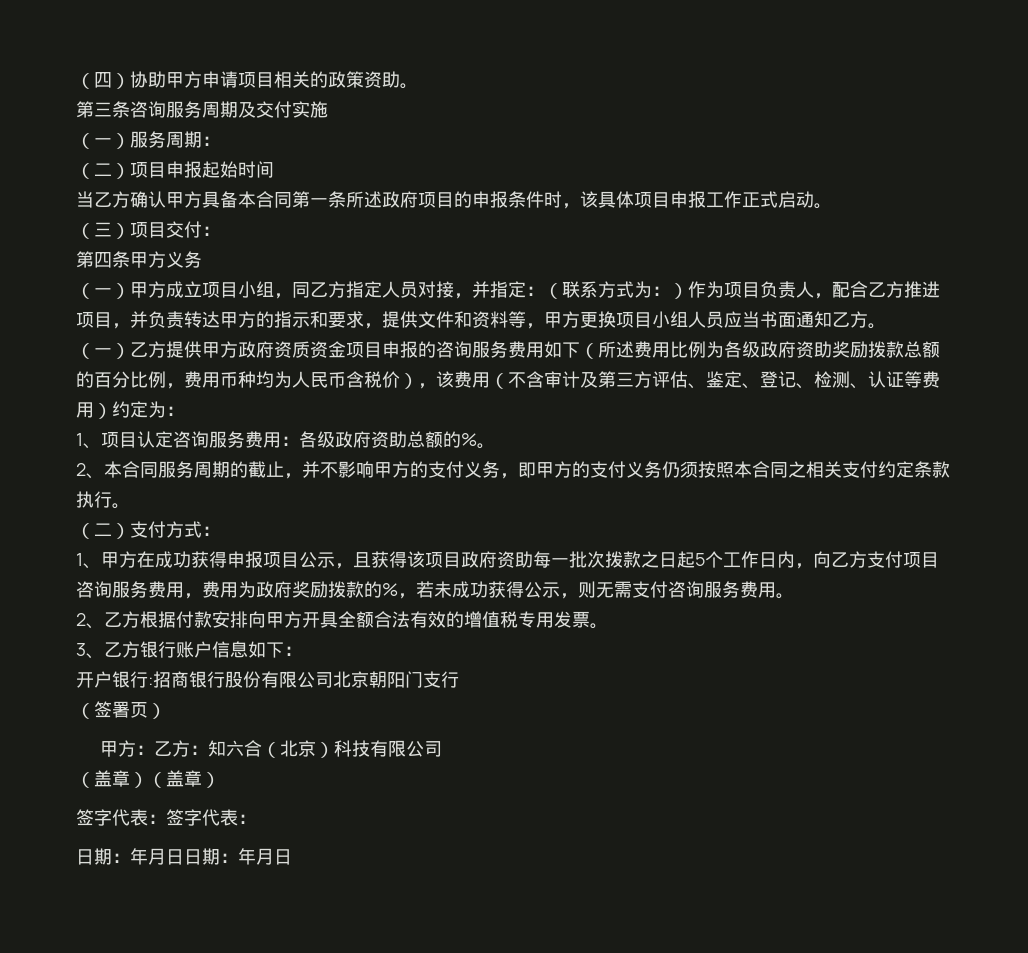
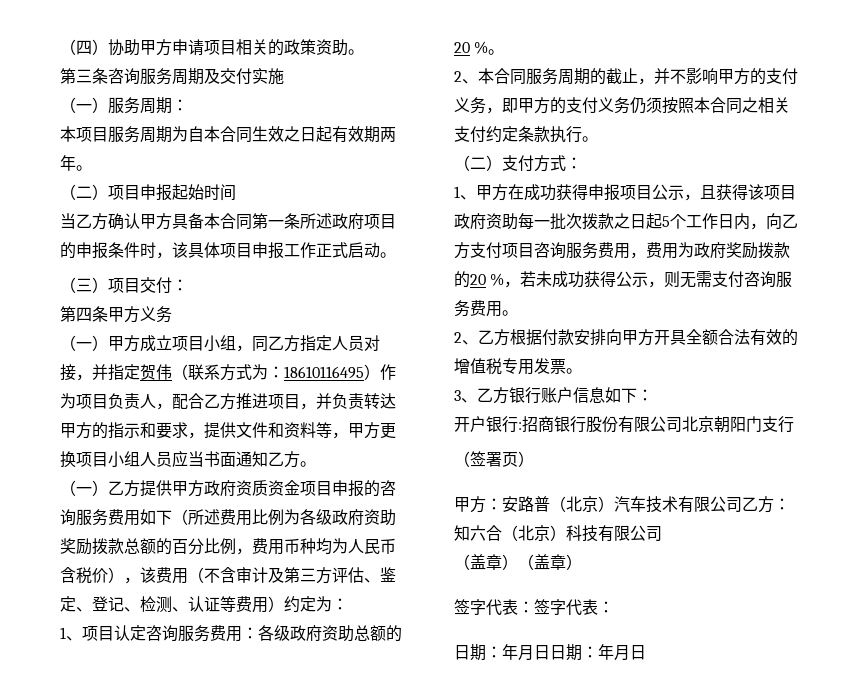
(220, 141) none -> [60,126,396,143] [60,155,92,171] // 本项目服务周期为自本合同生效之日起有效期两年。
[526,286,544,296] ： -> [140,364,172,380] 贺伟
(670, 291) none -> [284,366,364,379] 18610116495
(461, 439) none -> [454,42,470,53] 20
(382, 589) none -> [470,274,486,285] 20
(155, 750) none -> [502,496,742,513] 安路普（北京）汽车技术有限公司

